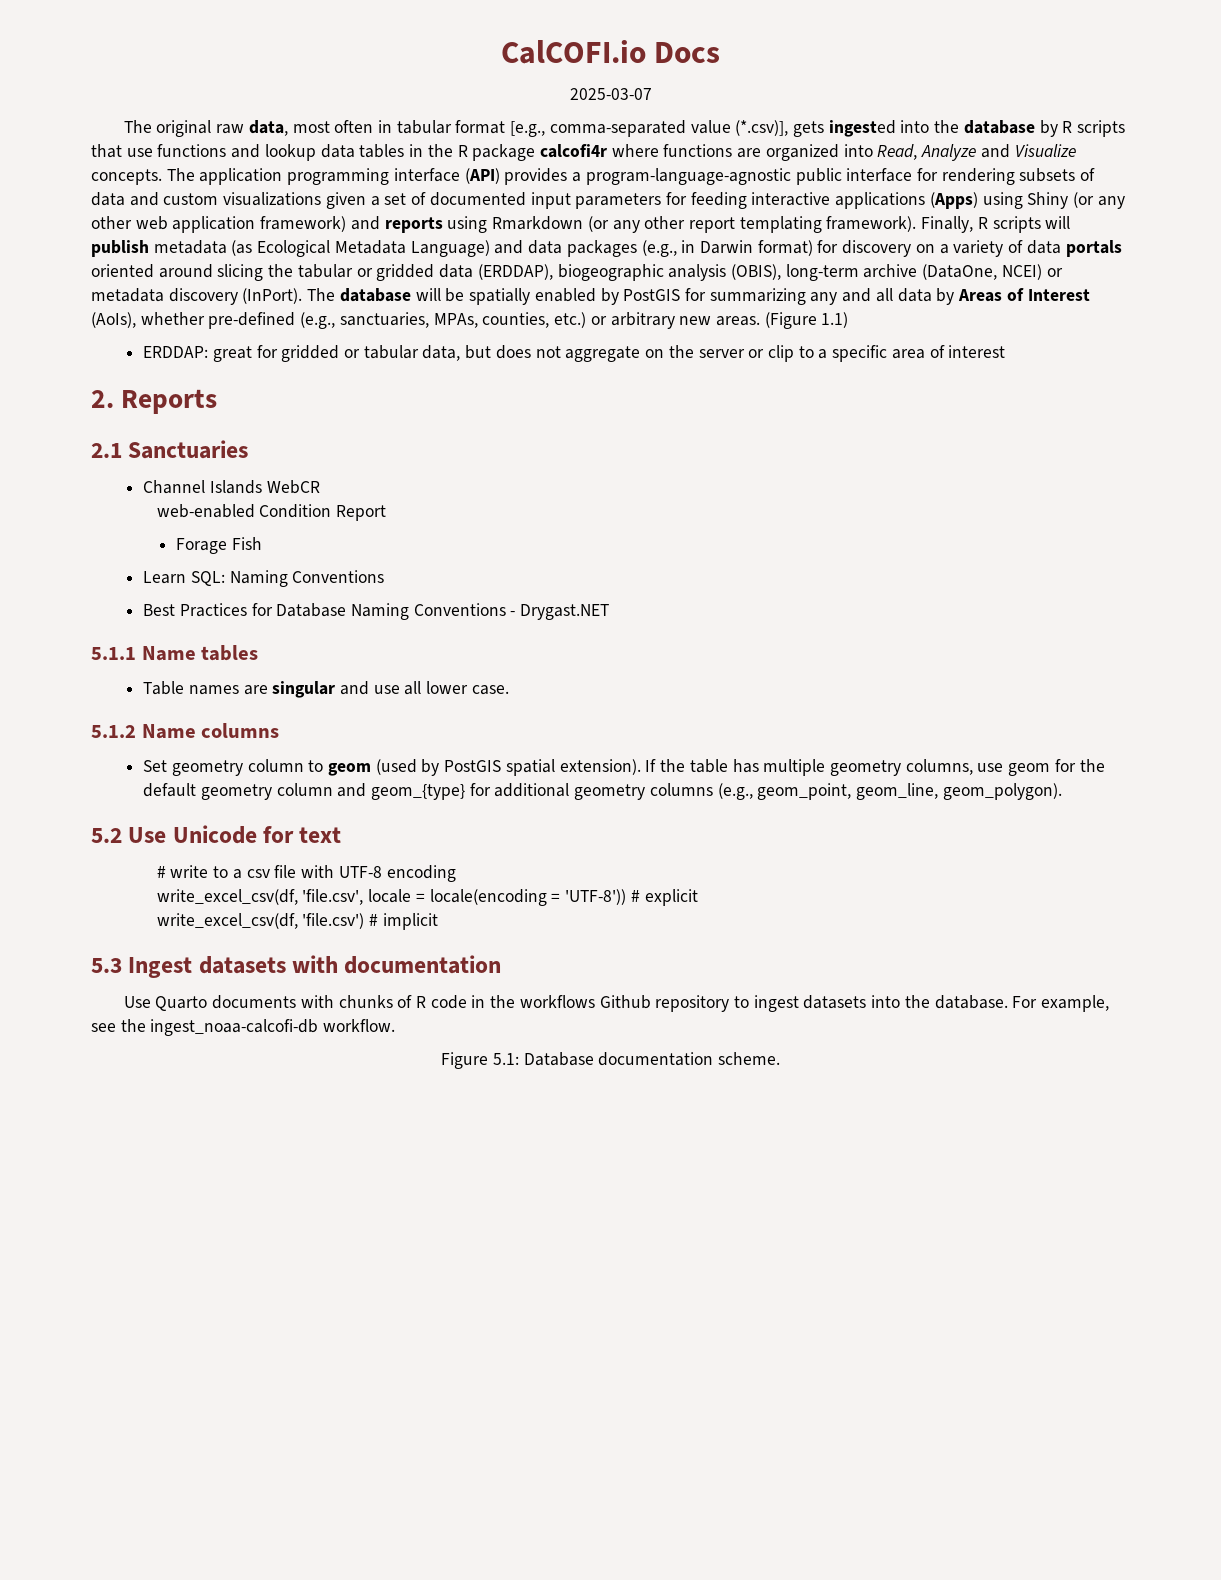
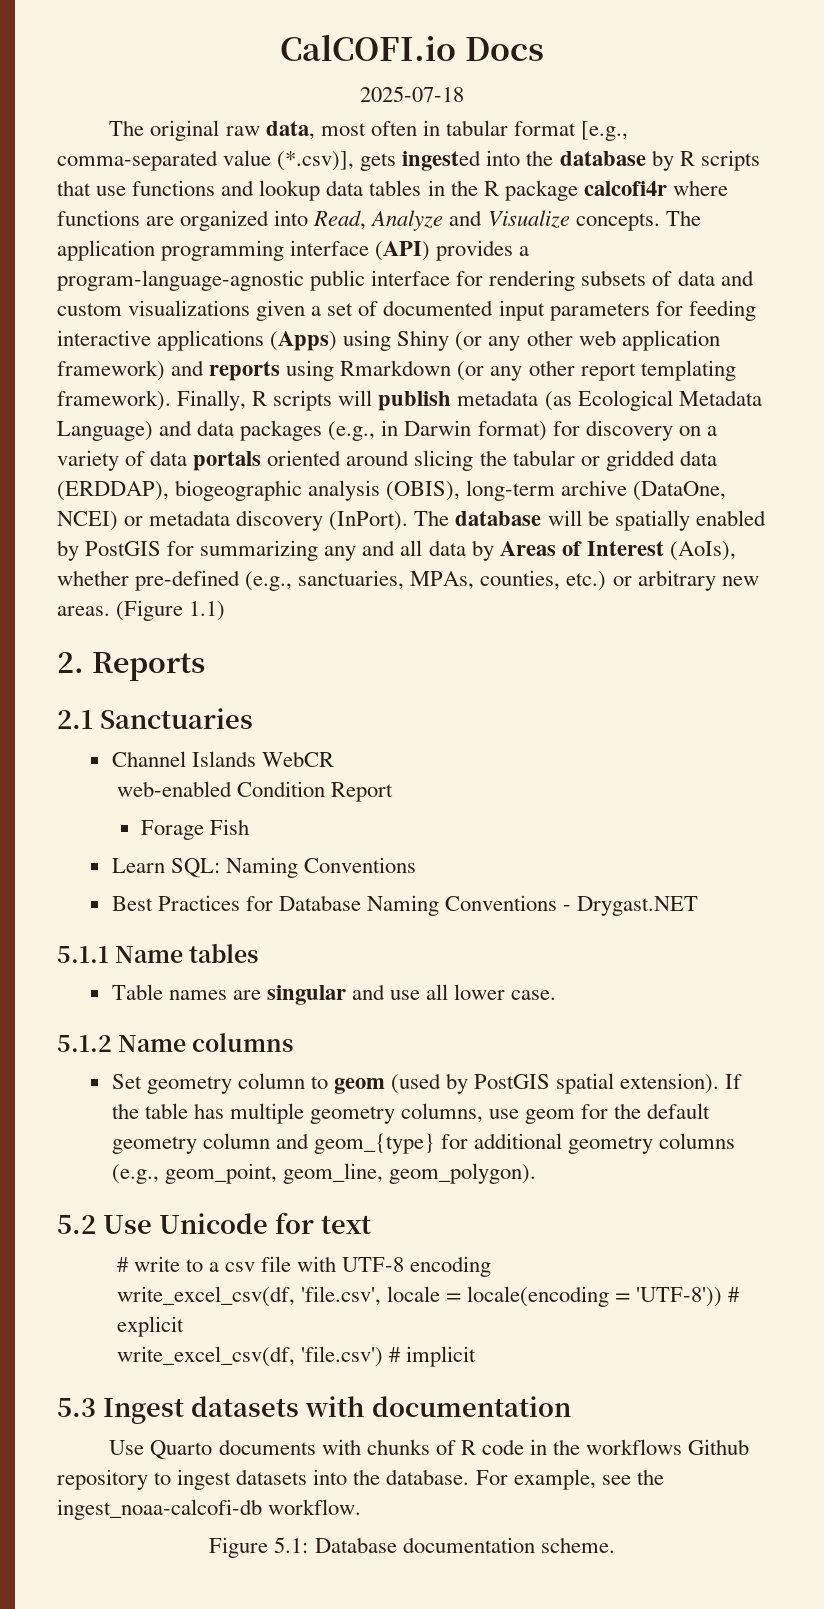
[569,88,652,100] 2025-03-07 -> [360,86,464,102] 2025-07-18
[143,345,1006,362] // ERDDAP: great for gridded or tabular data, but does not aggregate on the server or clip to a specific area of interest -> (226, 611) none

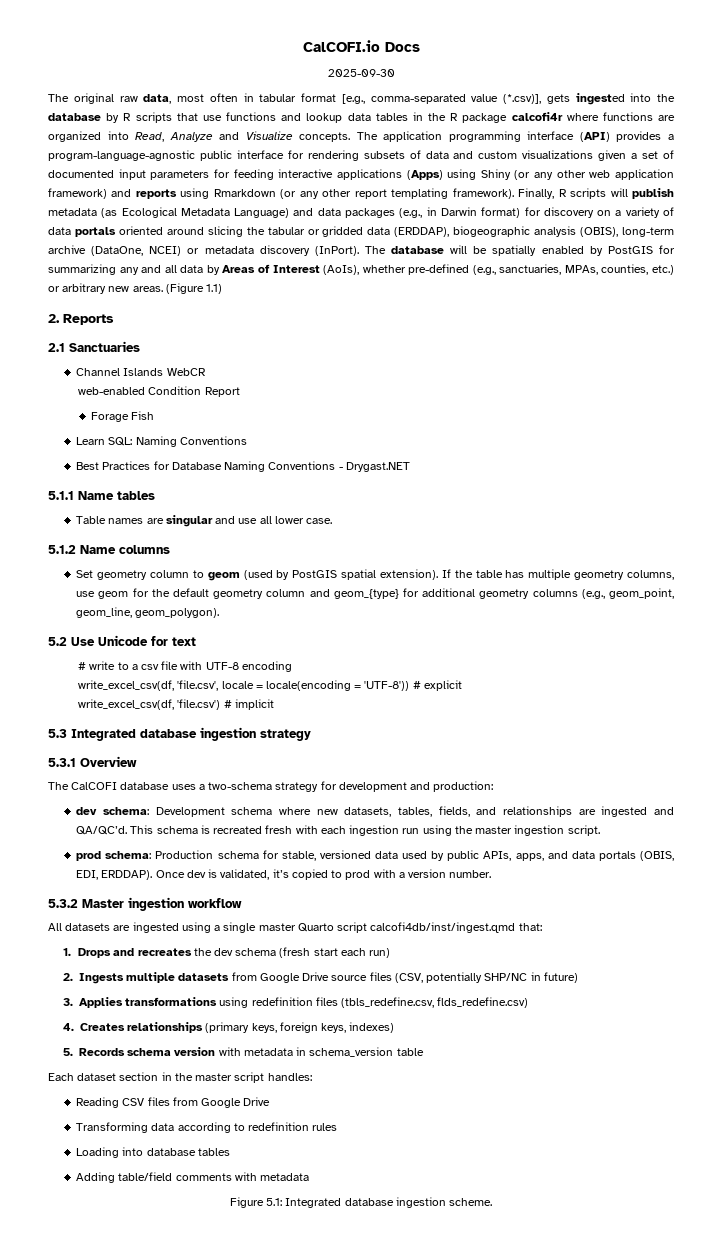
[360,86,464,102] 2025-07-18 -> [327,69,395,77] 2025-09-30
[102,1396,571,1424] [109,1439,750,1460] [57,1469,664,1490] [57,1499,362,1520] Ingest datasets with documentation // Use Quarto documents with chunks of R code in the workflows Github repository to ingest datasets into the database. For example, see the ingest_noaa-calcofi-db workflow. -> [71,727,311,741] [48,756,137,767] [48,781,494,792] [76,806,674,817] [76,825,600,836] [76,850,674,861] [76,869,492,880] [48,897,242,911] [48,922,542,933] [63,947,391,958] [63,972,578,984] [63,997,529,1008] [63,1022,395,1033] [63,1047,424,1057] [48,1072,312,1083] [76,1097,271,1108] [76,1122,338,1133] [76,1147,230,1158] [76,1172,310,1183] Integrated database ingestion strategy // 5.3.1 Overview // The CalCOFI database uses a two-schema strategy for development and production: // dev schema: Development schema where new datasets, tables, fields, and relationships are ingested and QA/QC’d. This schema is recreated fresh with each ingestion run using the master ingestion script. // prod schema: Production schema for stable, versioned data used by public APIs, apps, and data portals (OBIS, EDI, ERDDAP). Once dev is validated, it’s copied to prod with a version number. // 5.3.2 Master ingestion workflow // All datasets are ingested using a single master Quarto script calcofi4db/inst/ingest.qmd that: // 1. Drops and recreates the dev schema (fresh start each run) // 2. Ingests multiple datasets from Google Drive source files (CSV, potentially SHP/NC in future) // 3. Applies transformations using redefinition files (tbls_redefine.csv, flds_redefine.csv) // 4. Creates relationships (primary keys, foreign keys, indexes) // 5. Records schema version with metadata in schema_version table // Each dataset section in the master script handles: // Reading CSV files from Google Drive // Transforming data according to redefinition rules // Loading into database tables // Adding table/field comments with metadata
[314,1537,535,1553] Database documentation -> [285,1197,446,1208] Integrated database ingestion

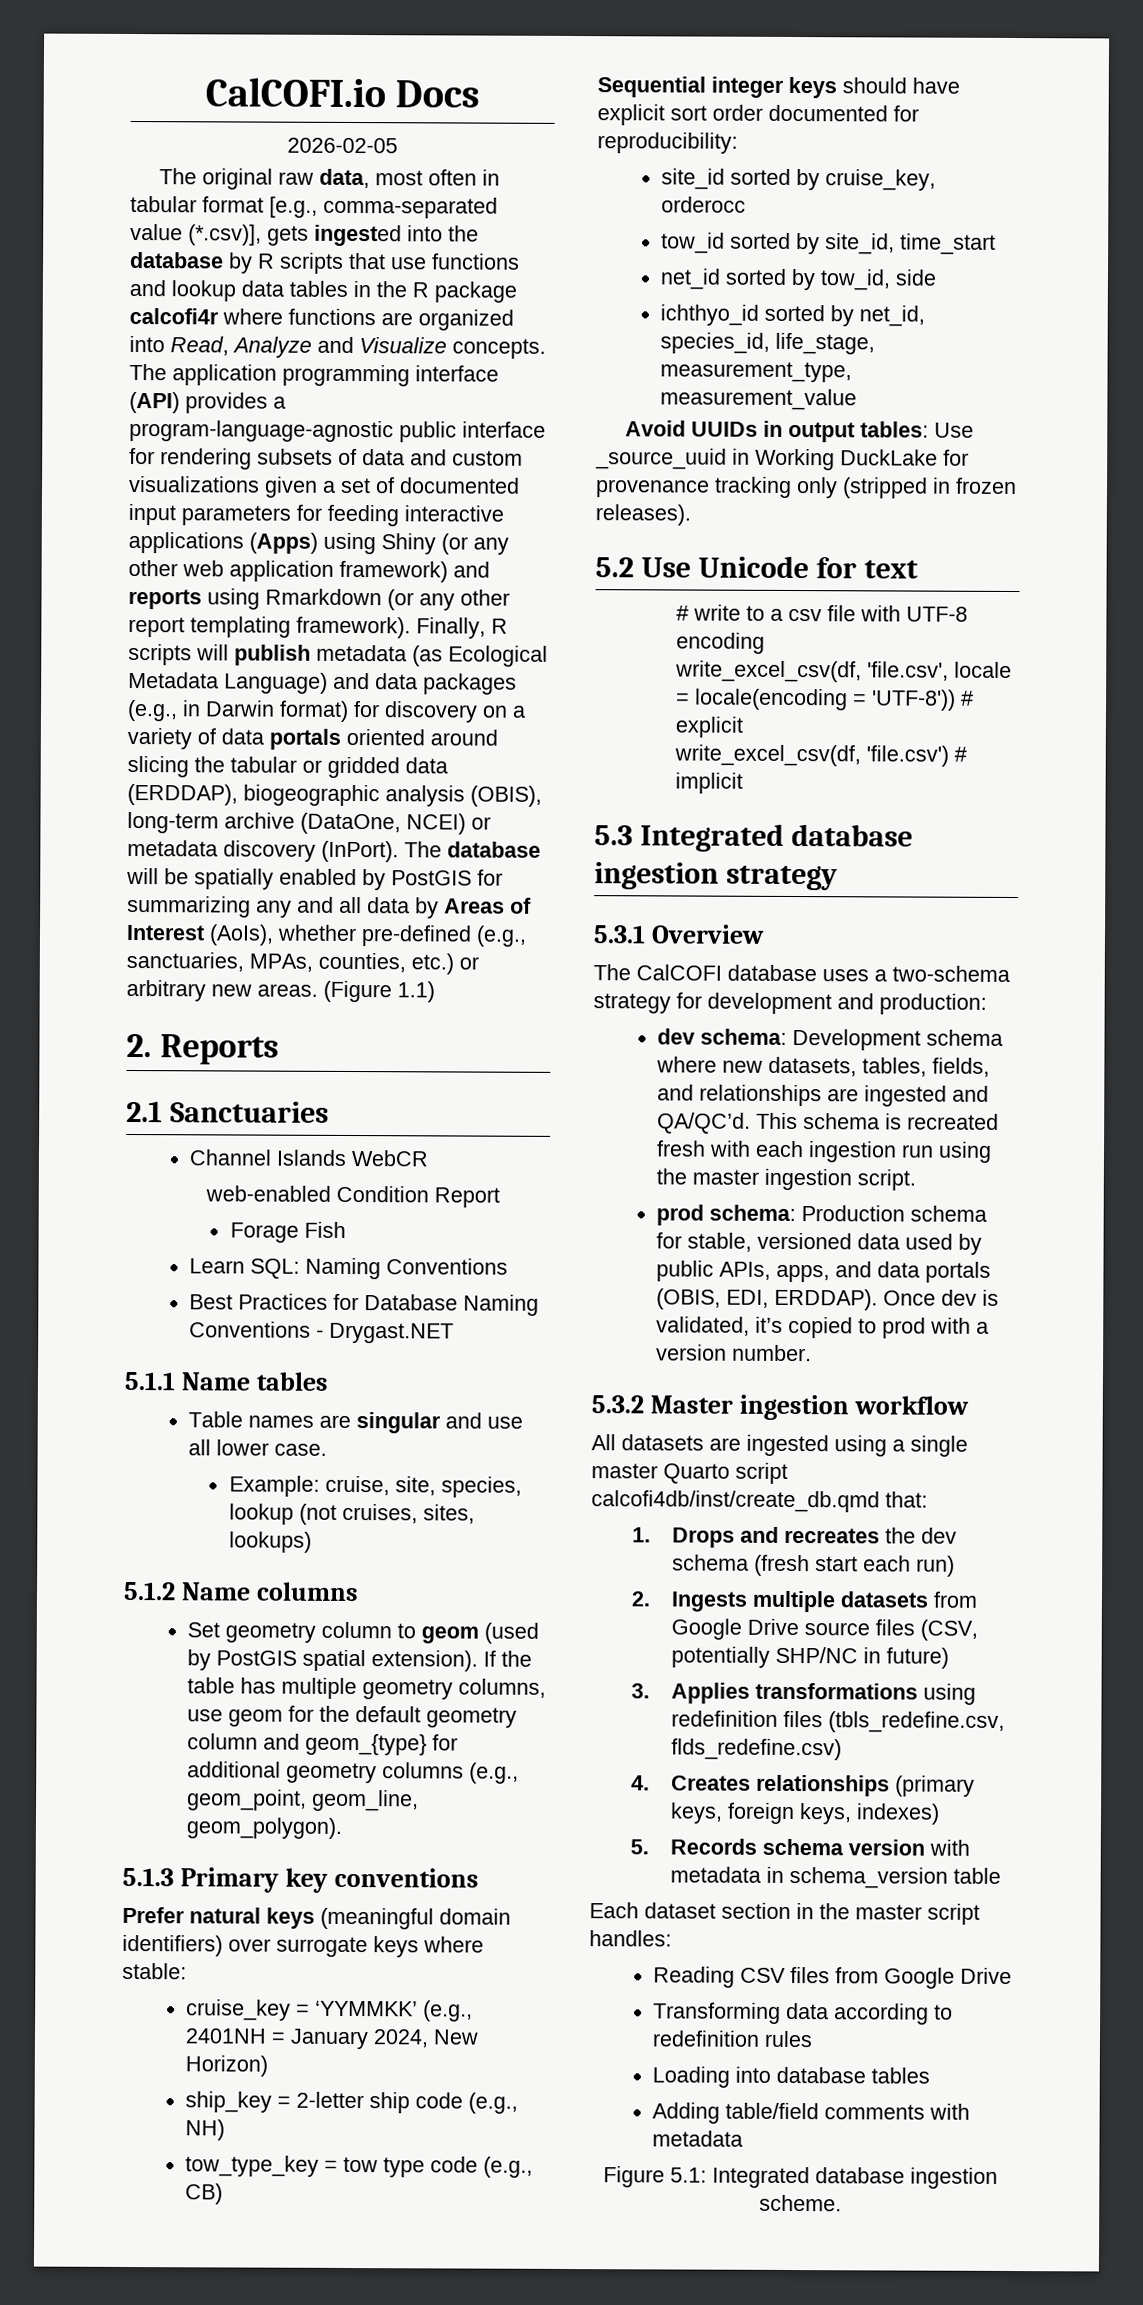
[327,69,395,77] 2025-09-30 -> [287,137,398,154] 2026-02-05
(333, 521) none -> [228,1475,522,1498] [228,1503,475,1525] [228,1531,312,1553] // Example: cruise, site, species, lookup (not cruises, sites, lookups)
(220, 613) none -> [122,1867,479,1893] [122,1906,511,1930] [122,1934,484,1958] [122,1962,187,1980] [186,1999,474,2022] [185,2028,480,2050] [185,2055,269,2077] [185,2091,519,2114] [185,2119,226,2141] [185,2155,534,2178] [185,2183,224,2205] [597,76,960,99] [597,104,919,126] [597,132,738,154] [661,168,937,191] [661,196,747,213] [661,232,997,255] [660,268,938,291] [660,304,926,327] [660,332,876,355] [660,361,853,383] [660,388,858,411] [625,420,975,443] [595,448,969,471] [595,476,1017,499] [595,504,691,526] // 5.1.3 Primary key conventions // Prefer natural keys (meaningful domain identifiers) over surrogate keys where stable: // cruise_key = ‘YYMMKK’ (e.g., 2401NH = January 2024, New Horizon) // ship_key = 2-letter ship code (e.g., NH) // tow_type_key = tow type code (e.g., CB) // Sequential integer keys should have explicit sort order documented for reproducibility: // site_id sorted by cruise_key, orderocc // tow_id sorted by site_id, time_start // net_id sorted by tow_id, side // ichthyo_id sorted by net_id, species_id, life_stage, measurement_type, measurement_value // Avoid UUIDs in output tables: Use _source_uuid in Working DuckLake for provenance tracking only (stripped in frozen releases).
[370,922,516,933] calcofi4db/inst/ingest.qmd -> [591,1490,880,1513] calcofi4db/inst/create_db.qmd

